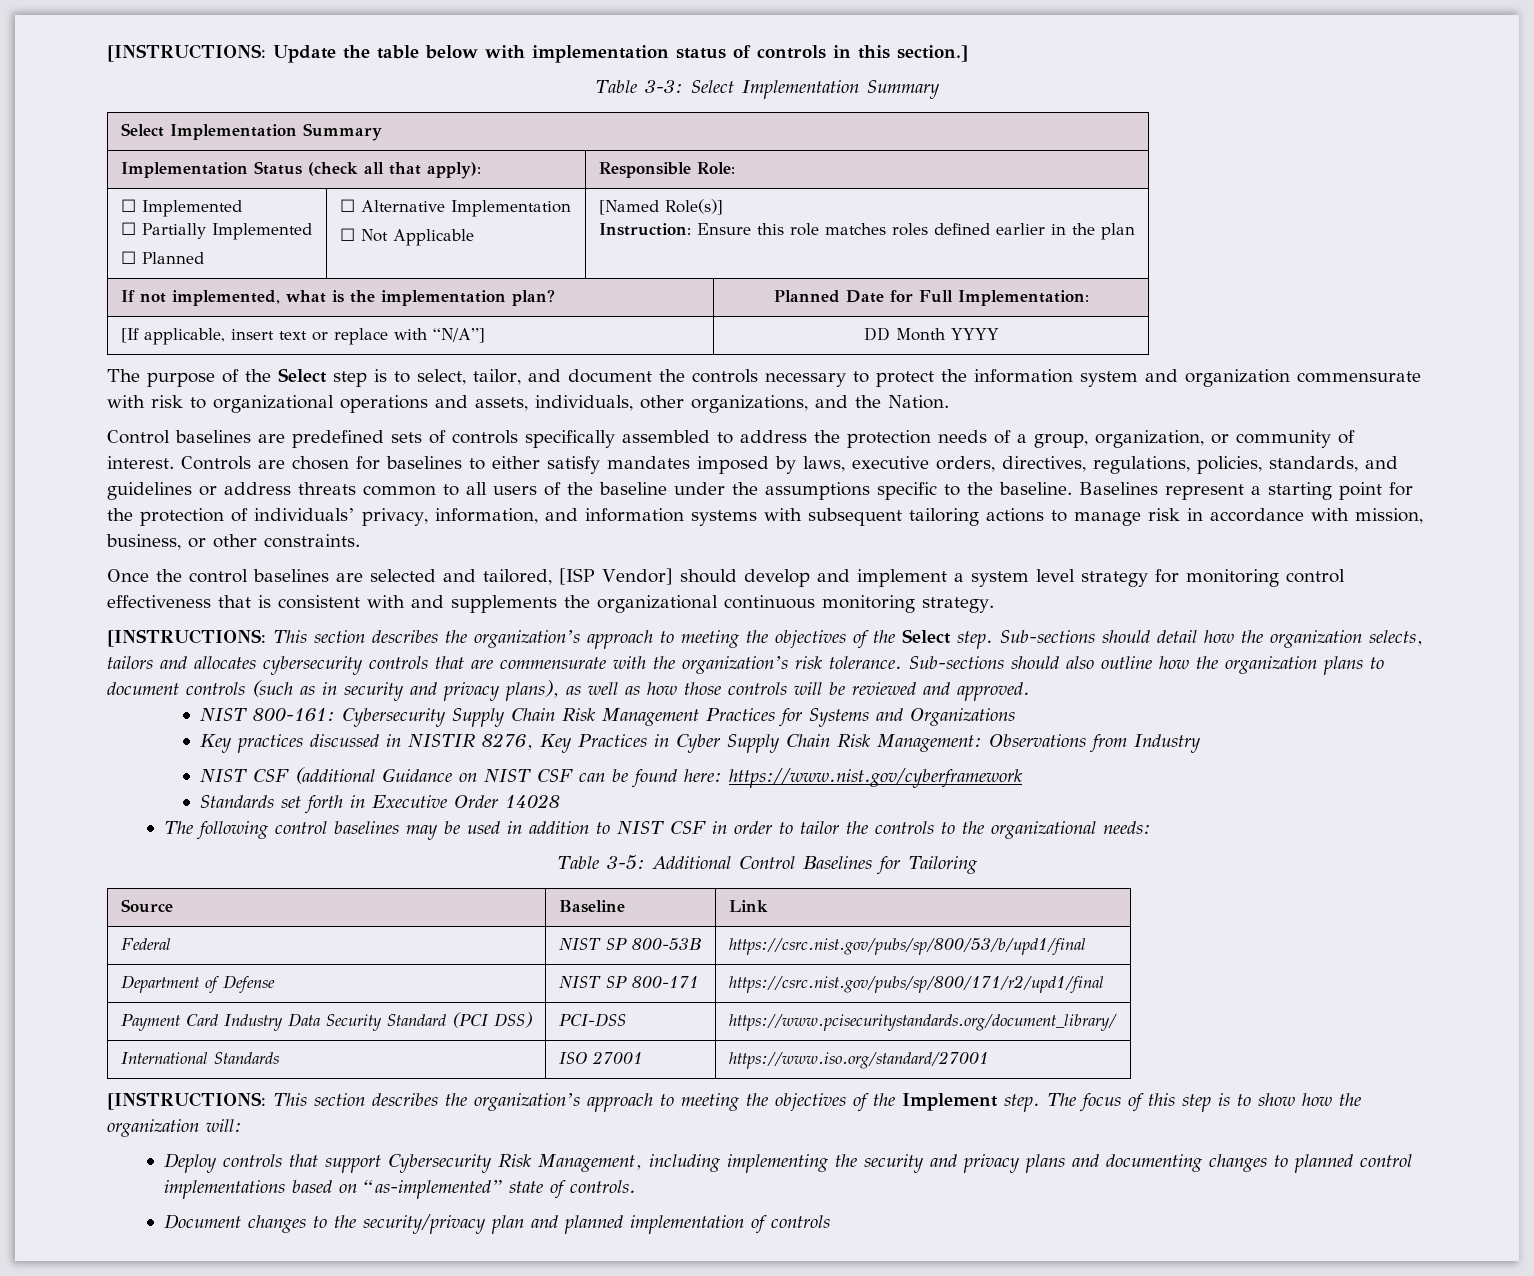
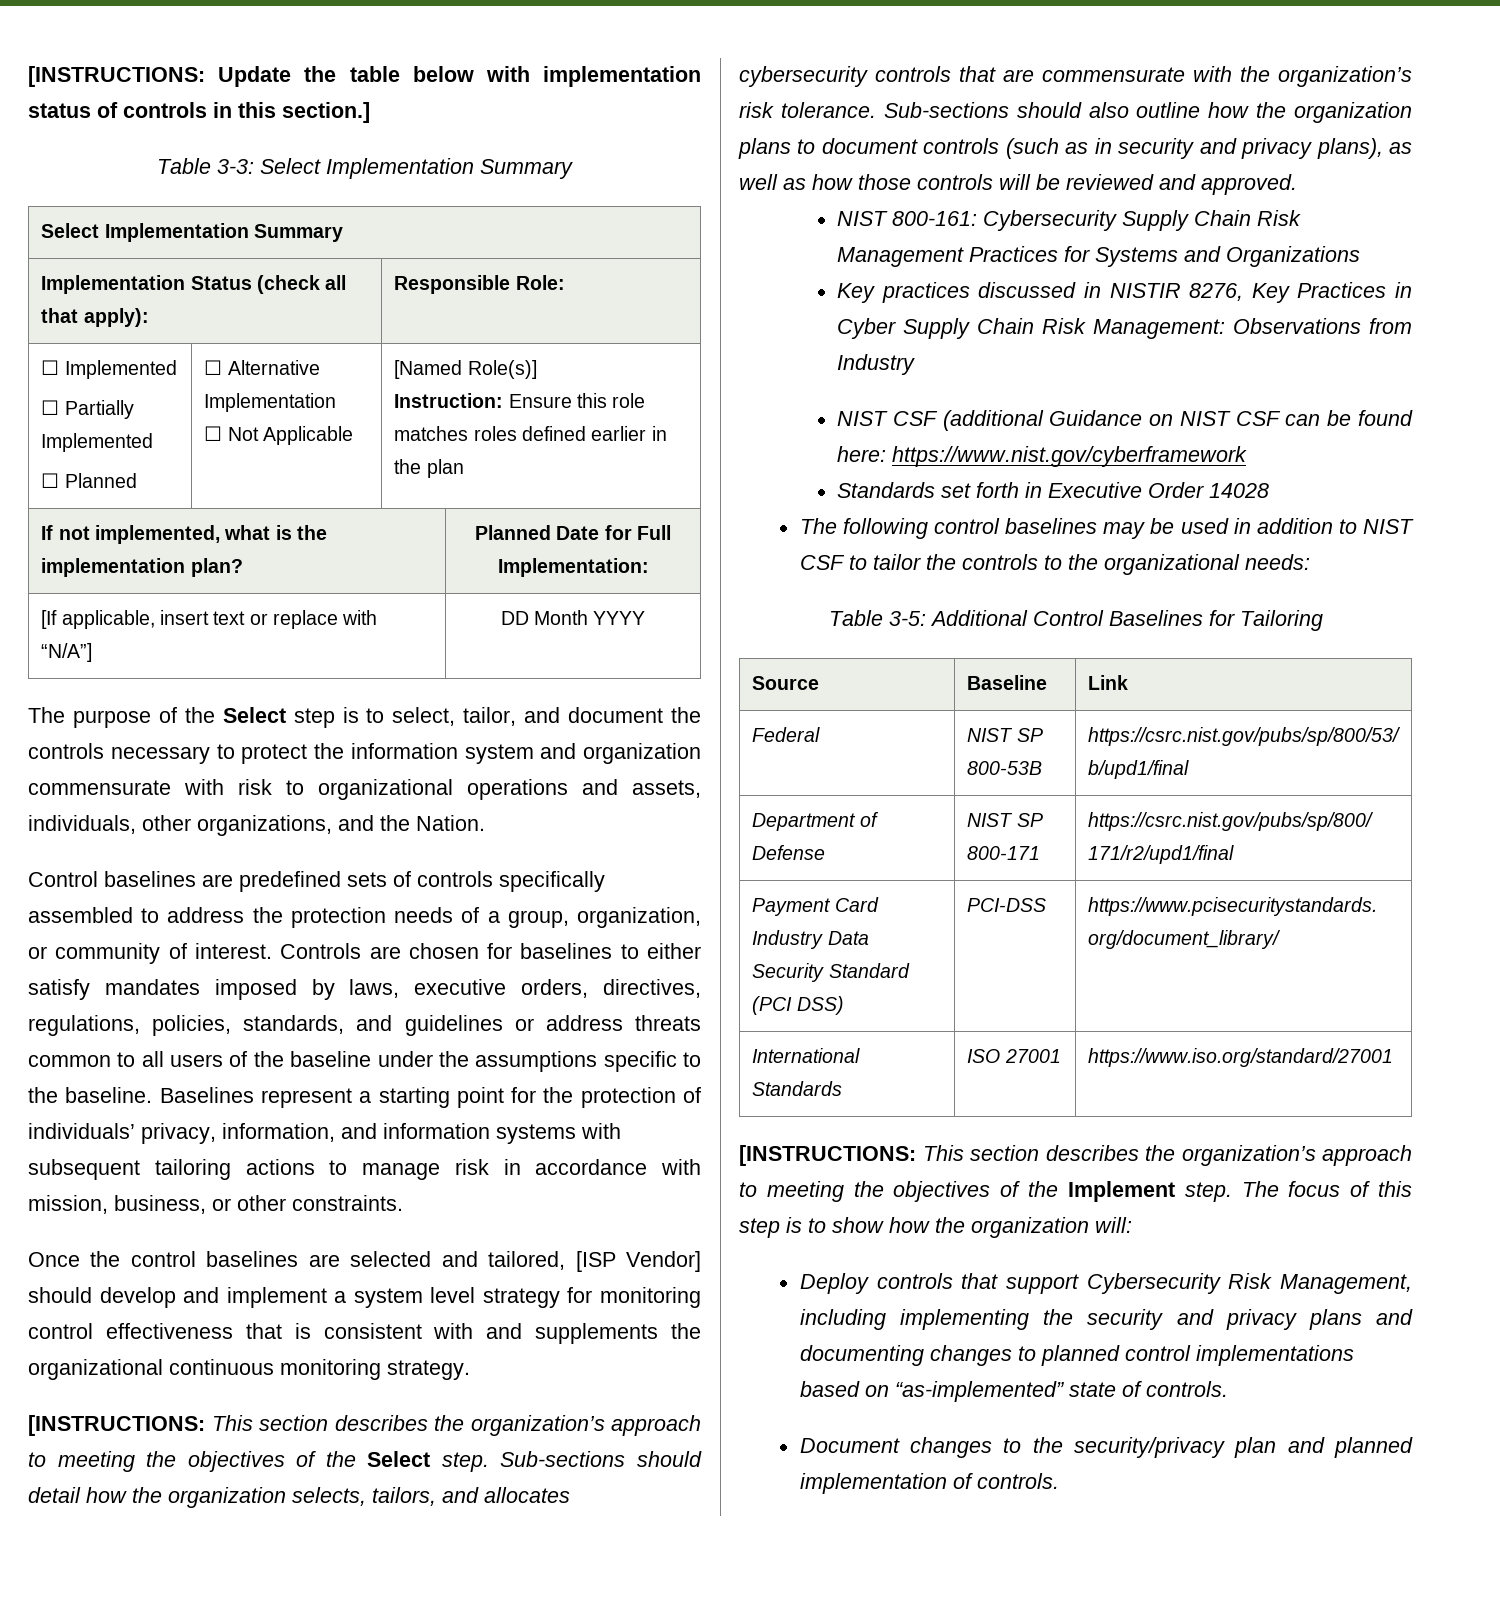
[107,656,153,669] tailors -> [372,1487,436,1506] tailors,
[712,821,774,834] in order -> (845, 562) none
[771,1215,831,1228] controls -> [976,1473,1059,1489] controls.

